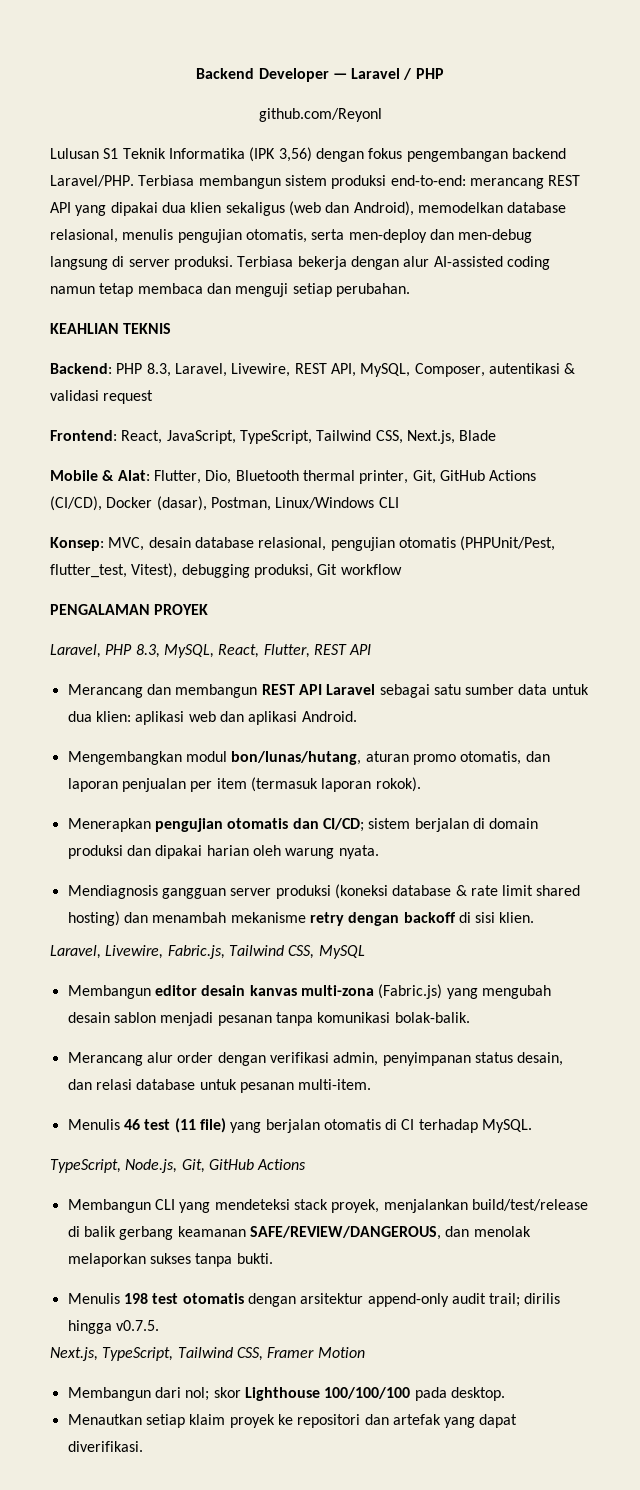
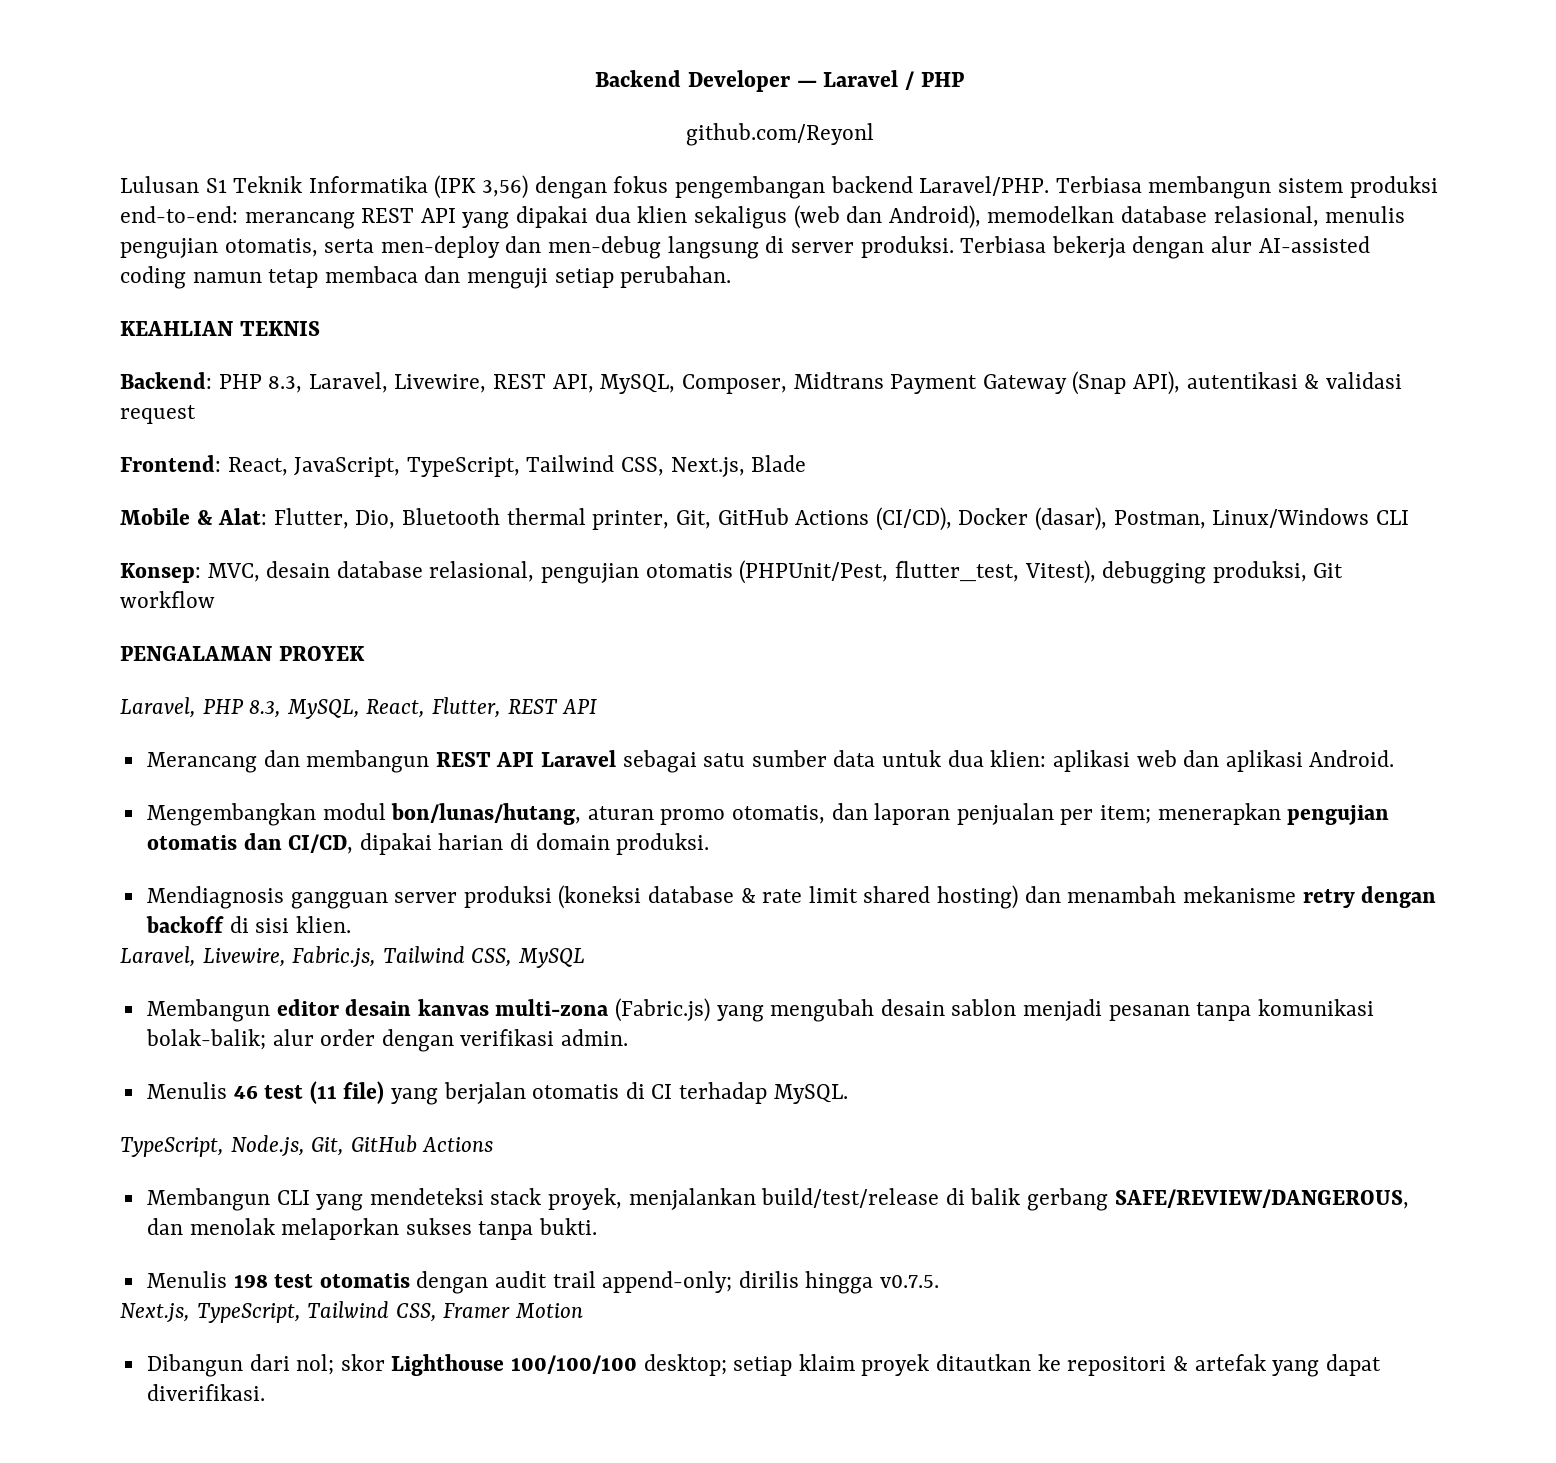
(485, 370) none -> [793,371,1180,395] Midtrans Payment Gateway (Snap API),
[216,777,421,792] [67,818,539,832] [67,845,379,859] item (termasuk laporan rokok). // Menerapkan pengujian otomatis dan CI/CD; sistem berjalan di domain produksi dan dipakai harian oleh warung nyata. -> [1100,803,1390,825] [146,833,710,855] item; menerapkan pengujian otomatis dan CI/CD, dipakai harian di domain produksi.
[394,1012,470,1023] [67,1052,143,1066] bolak-balik. // Merancang -> [145,1029,266,1050] bolak-balik;
[333,1052,564,1066] [67,1079,372,1093] admin, penyimpanan status desain, dan relasi database untuk pesanan multi-item. -> [561,1029,629,1046] admin.
[177,1226,246,1237] keamanan -> (1109, 1199) none
[300,1293,521,1307] arsitektur append-only audit trail; -> [495,1271,733,1293] audit trail append-only;
[67,1387,151,1401] Membangun -> [146,1354,243,1377] Dibangun
[414,1387,505,1401] [67,1414,142,1425] pada desktop. // Menautkan -> [643,1354,727,1376] desktop;
(275, 1421) none -> [936,1354,1032,1371] ditautkan
[364,1414,389,1425] dan -> [1172,1356,1188,1371] &

